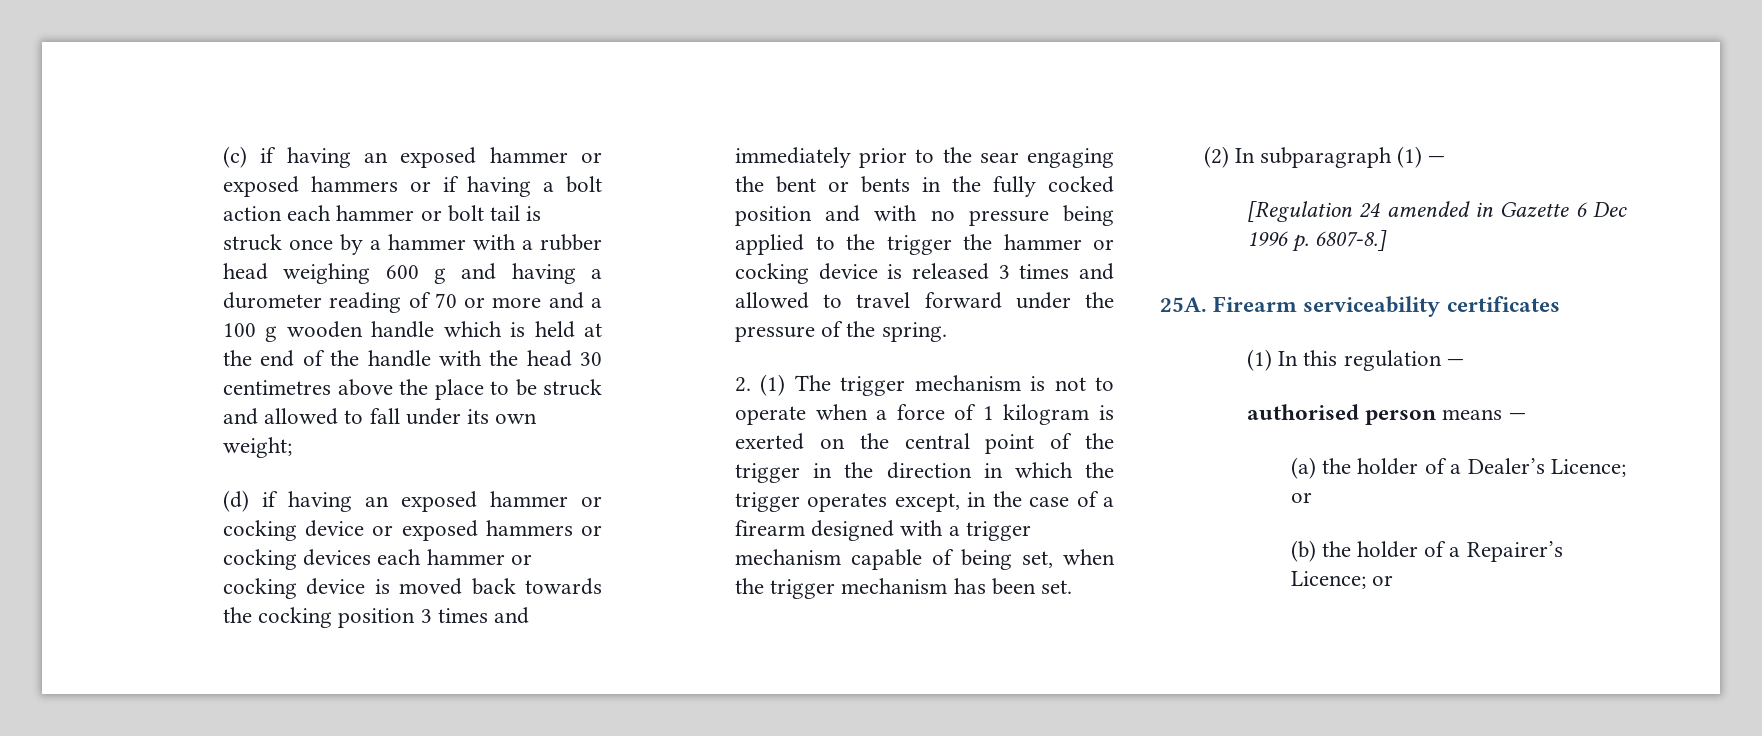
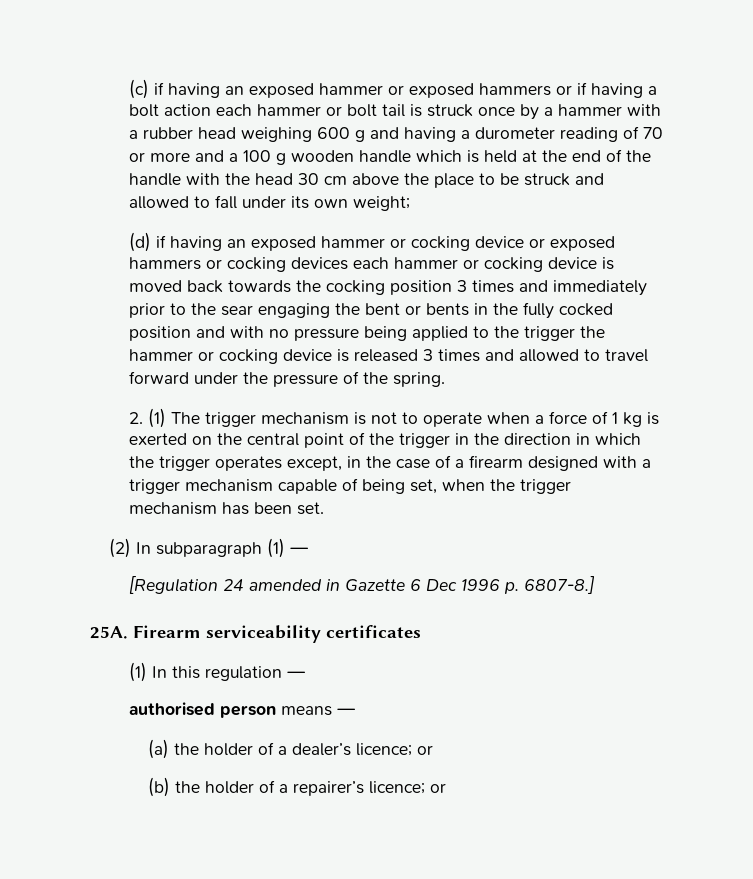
[223,380,332,395] centimetres -> [323,176,347,185] cm
[1003,404,1090,425] kilogram -> [622,412,642,427] kg
[1467,458,1626,477] Dealer’s Licence; -> [292,743,413,756] dealer’s licence;
[1466,541,1563,562] [1290,571,1366,589] Repairer’s Licence; -> [293,781,426,796] repairer’s licence;

